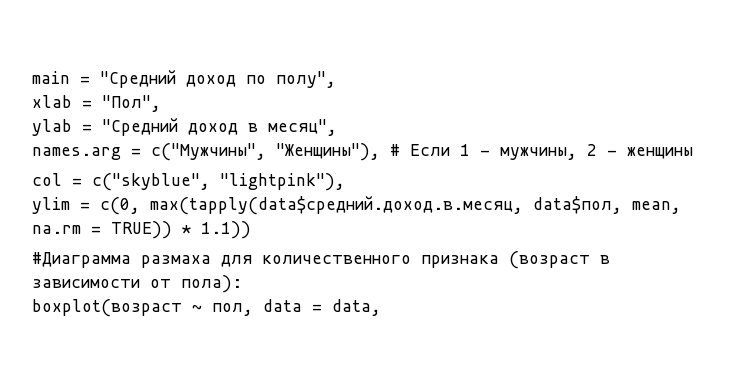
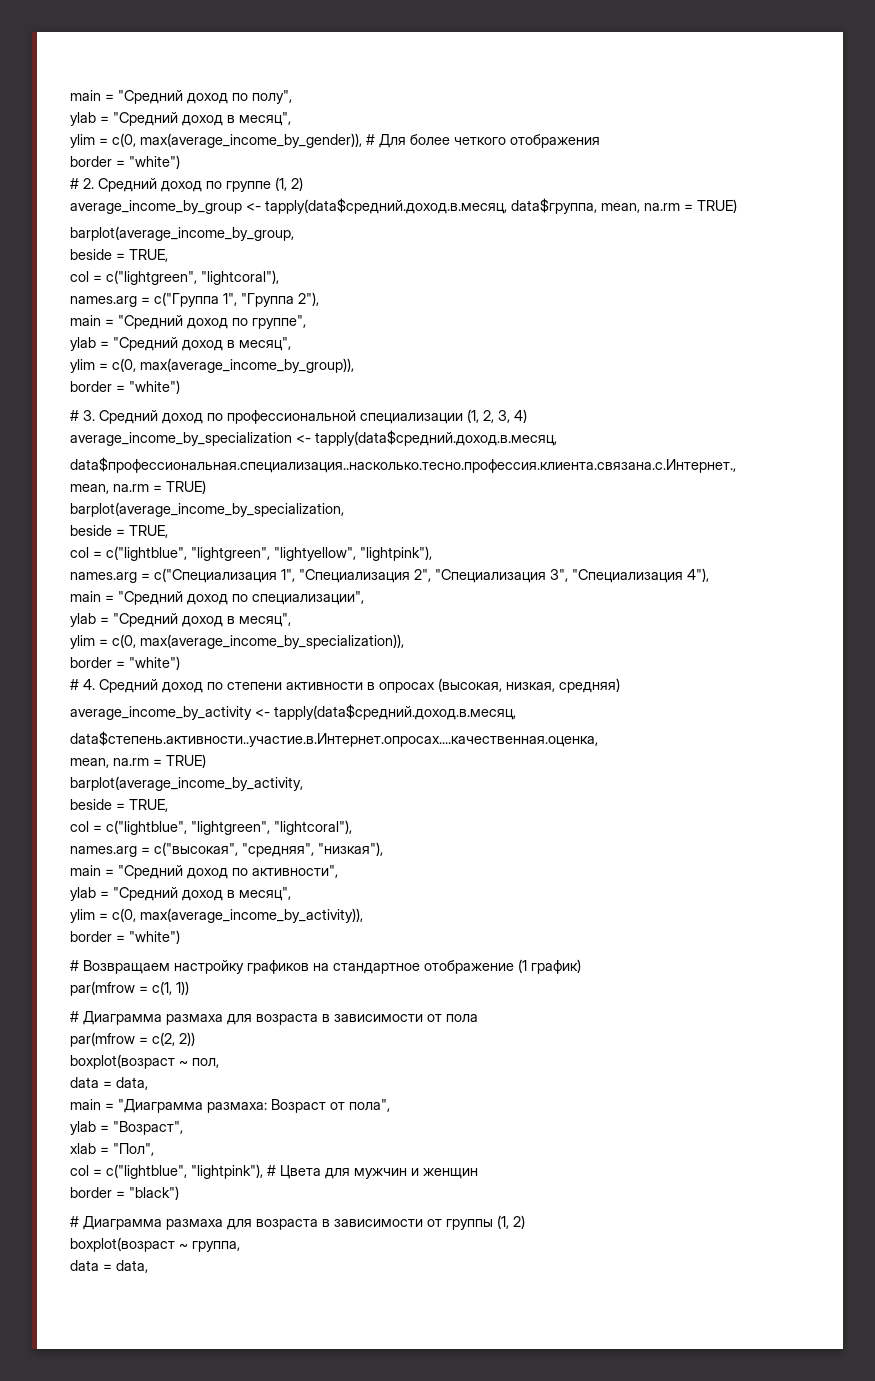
[32,95,161,112] [32,118,337,136] [32,143,693,161] [32,173,345,191] [32,196,681,215] [32,221,251,239] [32,251,610,269] [32,275,242,293] // xlab = "Пол", // ylab = "Средний доход в месяц", // names.arg = c("Мужчины", "Женщины"), # Если 1 - мужчины, 2 - женщины // col = c("skyblue", "lightpink"), // ylim = c(0, max(tapply(data$средний.доход.в.месяц, data$пол, mean, na.rm = TRUE)) * 1.1)) // #Диаграмма размаха для количественного признака (возраст в зависимости от пола): -> [70,112,291,126] [70,133,600,148] [70,155,180,169] [70,177,303,192] [70,198,737,214] [70,226,294,241] [70,249,168,262] [70,270,279,285] [70,292,319,307] [70,315,306,329] [70,337,291,351] [70,358,354,373] [70,380,180,394] [70,409,527,424] [70,430,557,446] [70,457,736,473] [70,480,206,494] [70,502,344,517] [70,525,168,538] [70,546,432,561] [70,568,709,583] [70,591,364,605] [70,613,291,627] [70,634,404,649] [70,656,180,670] [70,678,620,693] [70,704,516,720] [70,731,598,747] [70,754,206,768] [70,776,303,791] [70,799,168,812] [70,820,352,835] [70,842,383,857] [70,865,338,879] [70,887,291,901] [70,908,363,923] [70,930,180,944] [70,959,581,974] [70,981,189,996] [70,1011,478,1025] [70,1032,195,1047] // ylab = "Средний доход в месяц", // ylim = c(0, max(average_income_by_gender)), # Для более четкого отображения // border = "white") // # 2. Средний доход по группе (1, 2) // average_income_by_group <- tapply(data$средний.доход.в.месяц, data$группа, mean, na.rm = TRUE) // barplot(average_income_by_group, // beside = TRUE, // col = c("lightgreen", "lightcoral"), // names.arg = c("Группа 1", "Группа 2"), // main = "Средний доход по группе", // ylab = "Средний доход в месяц", // ylim = c(0, max(average_income_by_group)), // border = "white") // # 3. Средний доход по профессиональной специализации (1, 2, 3, 4) // average_income_by_specialization <- tapply(data$средний.доход.в.месяц, // data$профессиональная.специализация..насколько.тесно.профессия.клиента.связана.с.Интернет., // mean, na.rm = TRUE) // barplot(average_income_by_specialization, // beside = TRUE, // col = c("lightblue", "lightgreen", "lightyellow", "lightpink"), // names.arg = c("Специализация 1", "Специализация 2", "Специализация 3", "Специализация 4"), // main = "Средний доход по специализации", // ylab = "Средний доход в месяц", // ylim = c(0, max(average_income_by_specialization)), // border = "white") // # 4. Средний доход по степени активности в опросах (высокая, низкая, средняя) // average_income_by_activity <- tapply(data$средний.доход.в.месяц, // data$степень.активности..участие.в.Интернет.опросах....качественная.оценка, // mean, na.rm = TRUE) // barplot(average_income_by_activity, // beside = TRUE, // col = c("lightblue", "lightgreen", "lightcoral"), // names.arg = c("высокая", "средняя", "низкая"), // main = "Средний доход по активности", // ylab = "Средний доход в месяц", // ylim = c(0, max(average_income_by_activity)), // border = "white") // # Возвращаем настройку графиков на стандартное отображение (1 график) // par(mfrow = c(1, 1)) // # Диаграмма размаха для возраста в зависимости от пола // par(mfrow = c(2, 2))
[263,299,381,316] data = data, -> [70,1077,148,1090] [70,1099,390,1113] [70,1121,183,1135] [70,1143,154,1156] [70,1164,478,1179] [70,1186,179,1200] [70,1215,525,1230] [70,1237,240,1252] [70,1260,148,1273] // data = data, // main = "Диаграмма размаха: Возраст от пола", // ylab = "Возраст", // xlab = "Пол", // col = c("lightblue", "lightpink"), # Цвета для мужчин и женщин // border = "black") // # Диаграмма размаха для возраста в зависимости от группы (1, 2) // boxplot(возраст ~ группа, // data = data,

